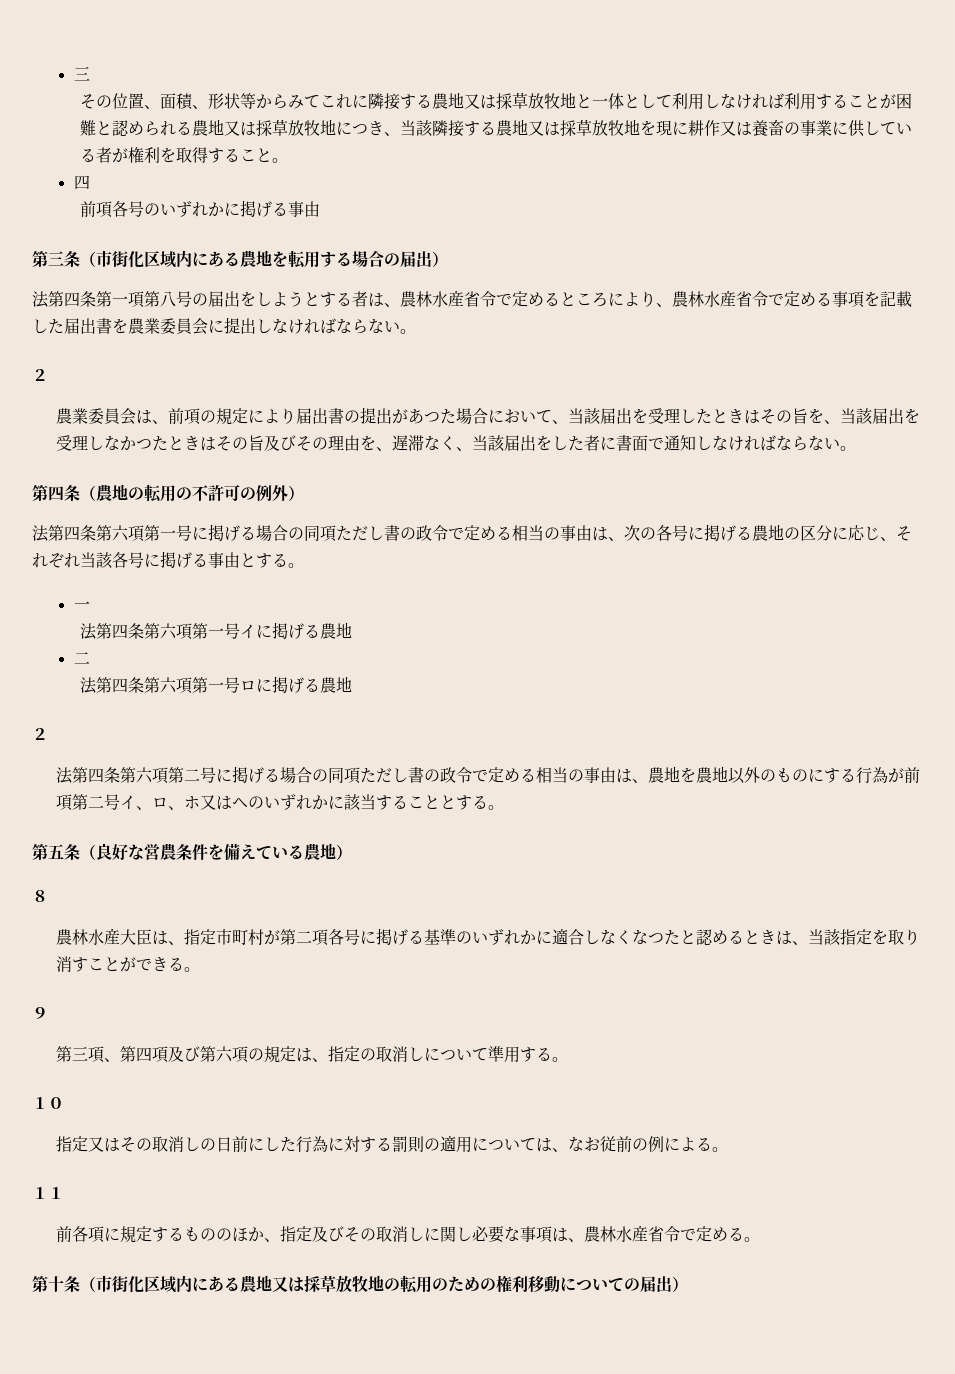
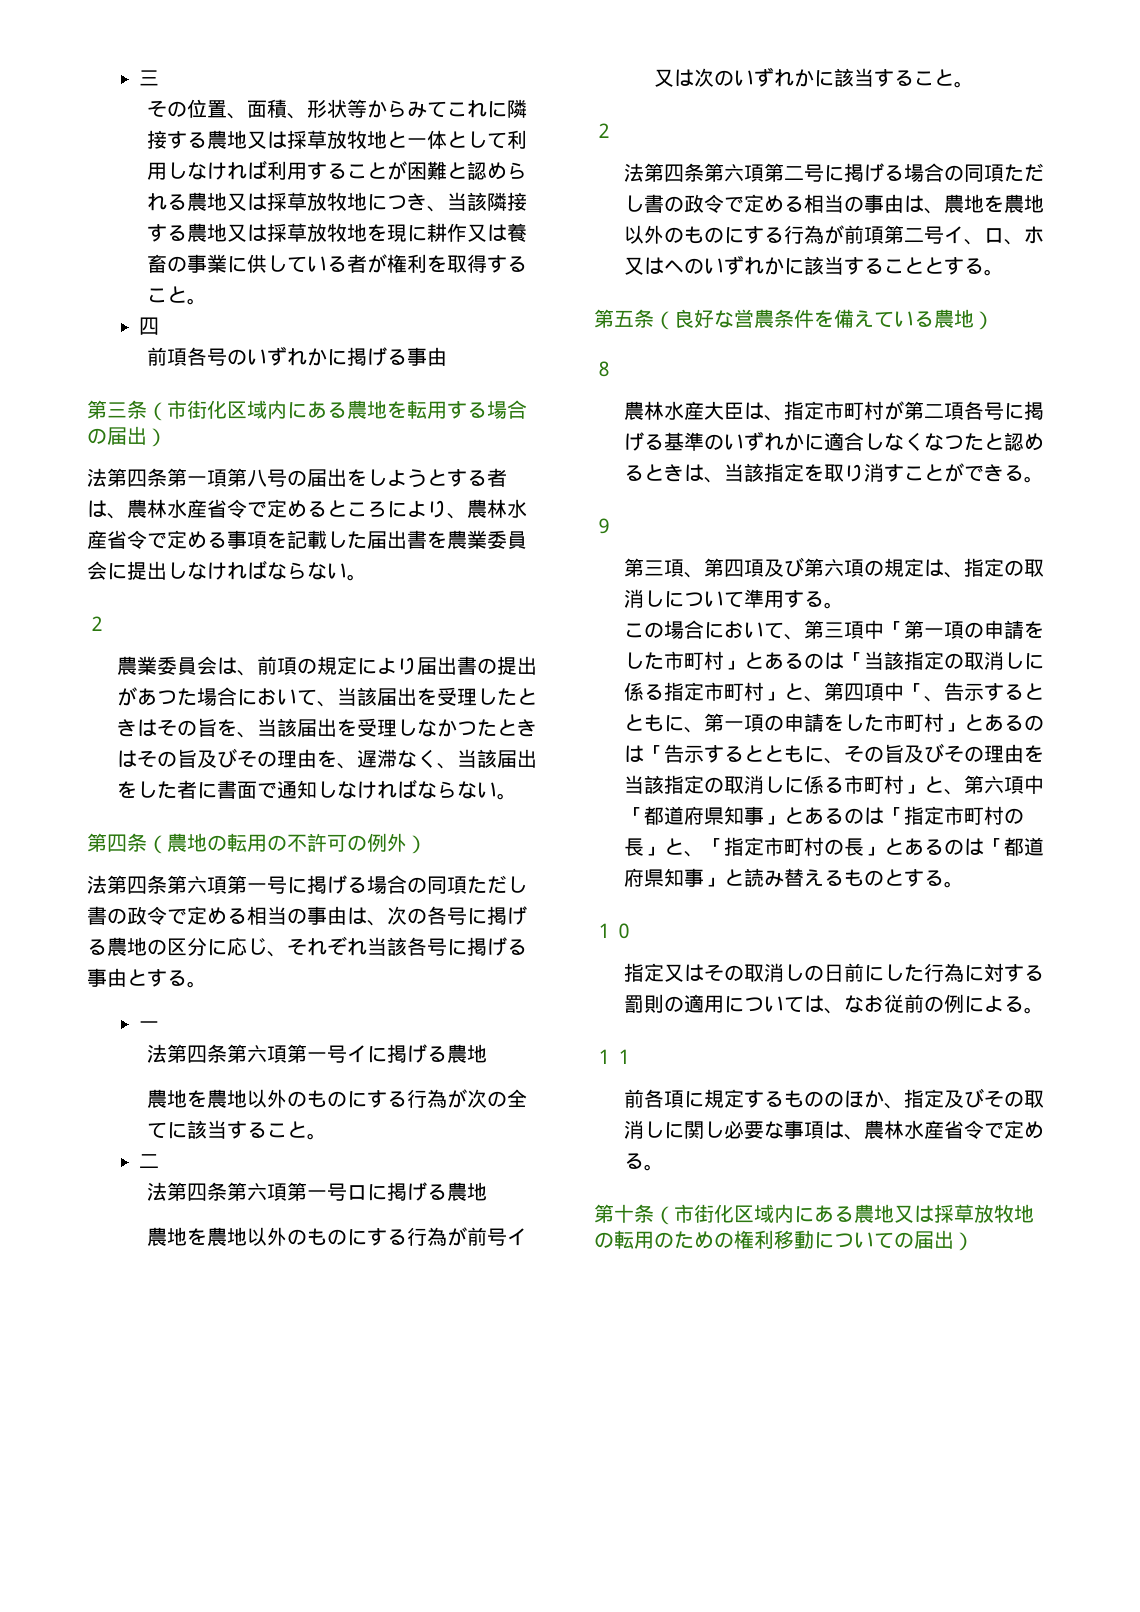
(353, 630) none -> [146,1089,527,1108] [146,1120,327,1140] // 農地を農地以外のものにする行為が次の全てに該当すること。
(353, 684) none -> [146,1227,527,1246] [653,67,974,88] // 農地を農地以外のものにする行為が前号イ又は次のいずれかに該当すること。
(569, 1059) none -> [623,620,1044,640] [623,651,1044,670] [623,682,1044,702] [623,713,1044,733] [623,743,1044,764] [623,775,1044,795] [623,806,1024,825] [623,837,1044,857] [623,868,964,888] // この場合において、第三項中「第一項の申請をした市町村」とあるのは「当該指定の取消しに係る指定市町村」と、第四項中「、告示するとともに、第一項の申請をした市町村」とあるのは「告示するとともに、その旨及びその理由を当該指定の取消しに係る市町村」と、第六項中「都道府県知事」とあるのは「指定市町村の長」と、「指定市町村の長」とあるのは「都道府県知事」と読み替えるものとする。

